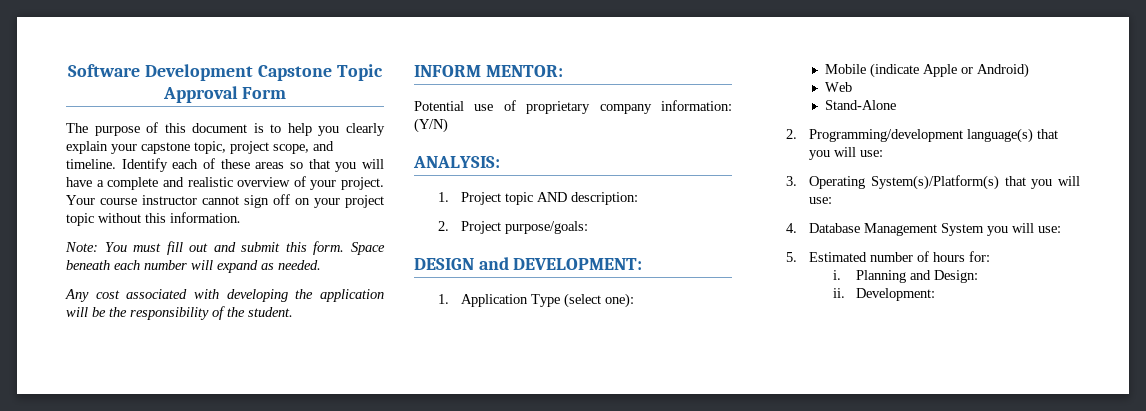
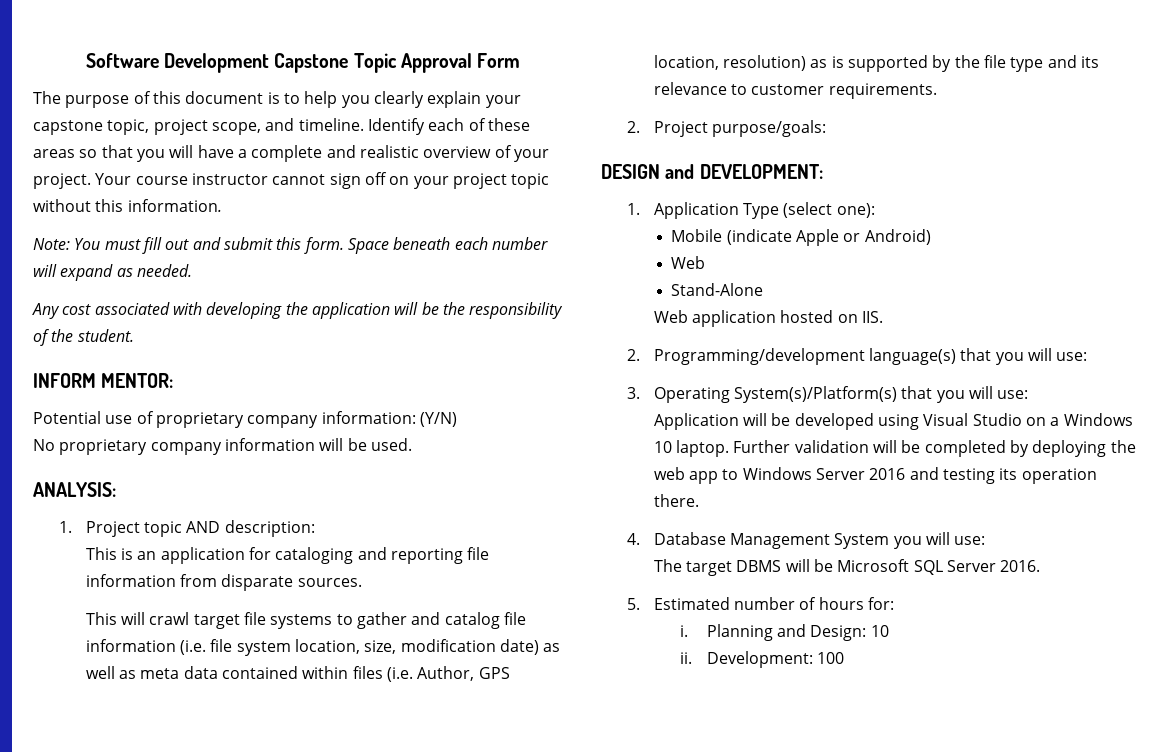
(448, 125) none -> [33,438,412,455] // No proprietary company information will be used.
(639, 198) none -> [85,547,490,564] [85,574,362,591] [85,612,527,629] [85,639,561,656] [85,666,510,682] [653,55,1100,72] [653,82,937,99] // This is an application for cataloging and reporting file information from disparate sources. // This will crawl target file systems to gather and catalog file information (i.e. file system location, size, modification date) as well as meta data contained within files (i.e. Author, GPS location, resolution) as is supported by the file type and its relevance to customer requirements.
(896, 105) none -> [653,310,884,327] // Web application hosted on IIS.
(833, 200) none -> [653,413,1133,430] [653,440,1136,457] [653,467,1097,484] [653,494,699,507] // Application will be developed using Visual Studio on a Windows 10 laptop. Further validation will be completed by deploying the web app to Windows Server 2016 and testing its operation there.
(1062, 229) none -> [653,559,1041,576] // The target DBMS will be Microsoft SQL Server 2016.
(979, 276) none -> [870,625,889,637] 10
(936, 294) none -> [816,652,844,664] 100

